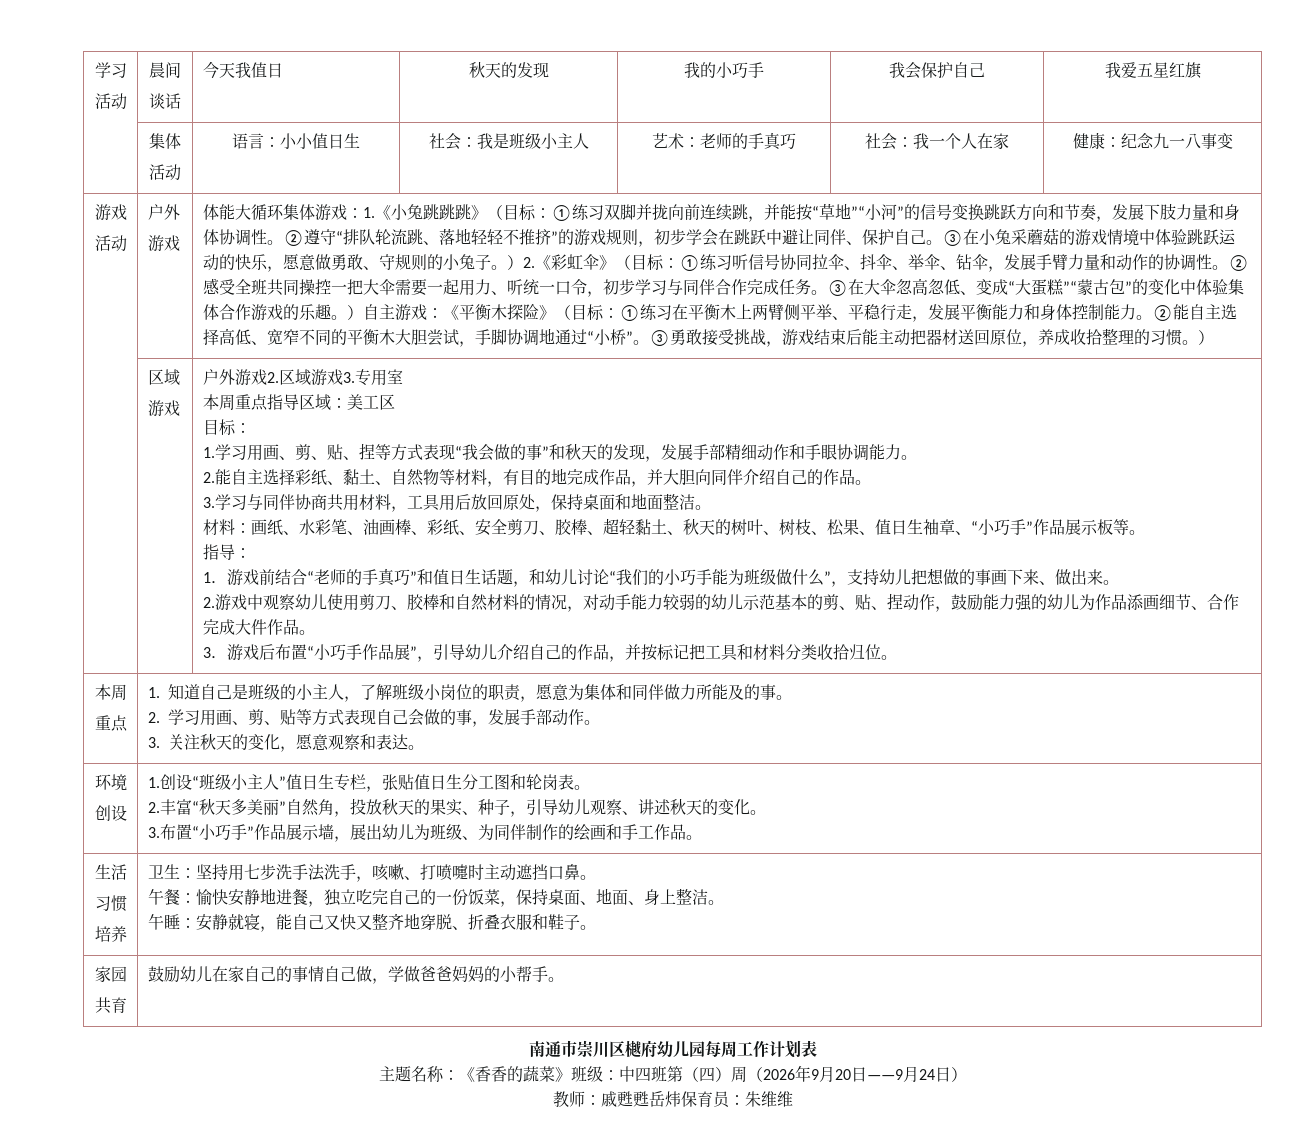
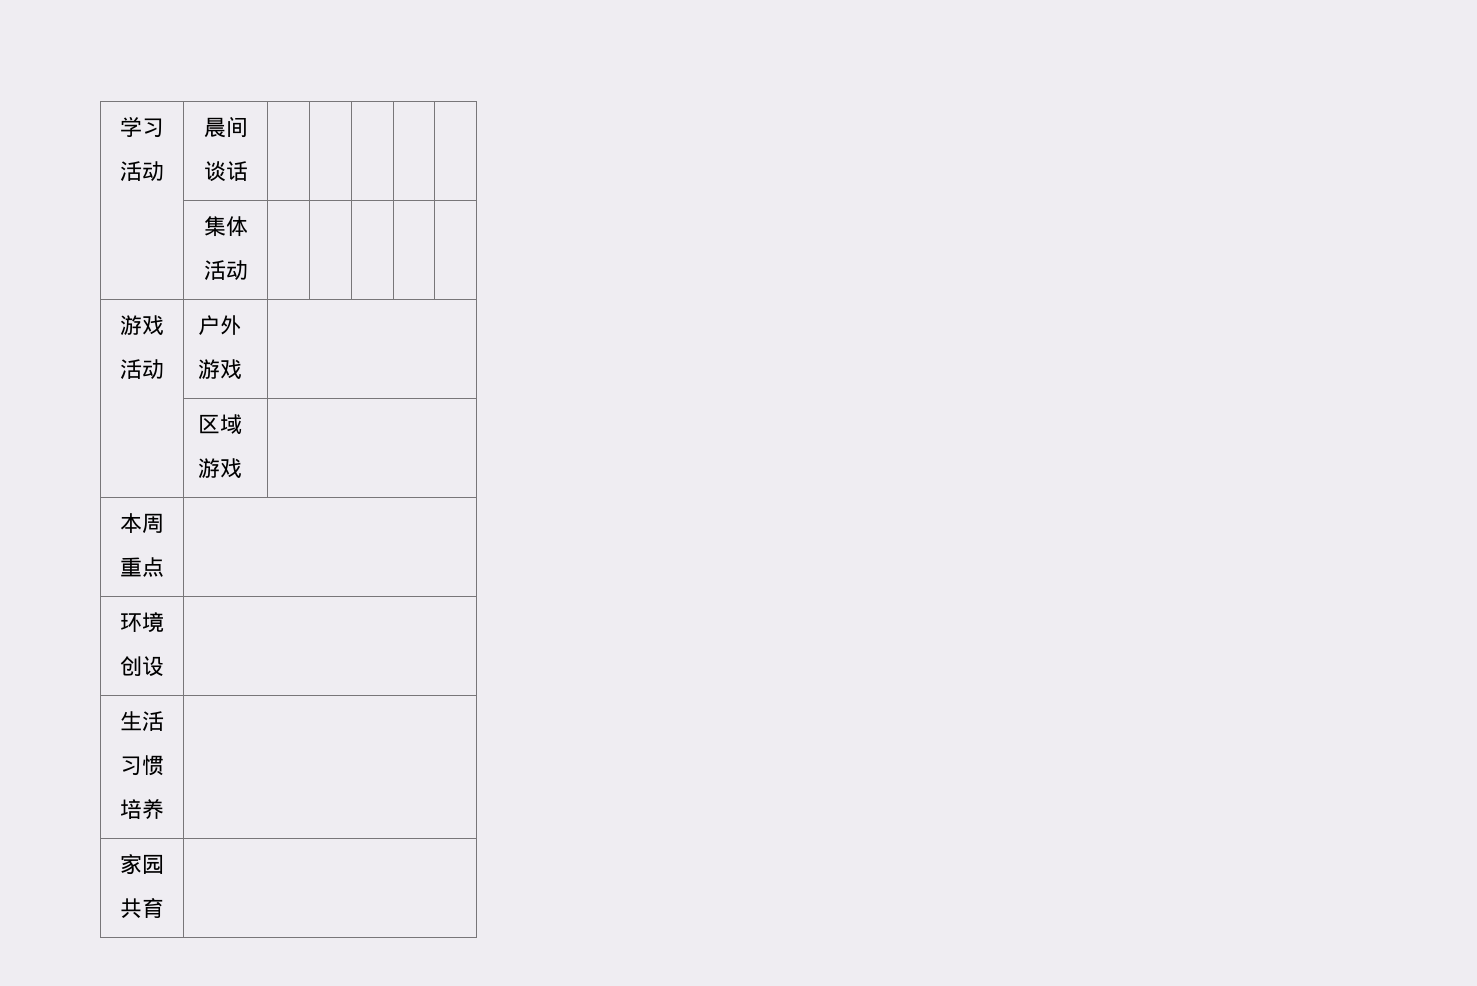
[203,61,284,79] [468,61,549,78] [684,62,764,79] [889,62,985,79] [1104,62,1201,79] [149,133,181,149] [149,164,181,181] [231,133,360,149] [428,133,589,150] [652,132,796,150] [865,133,1009,150] [1072,132,1233,149] [94,204,127,221] [94,235,127,252] [148,204,181,220] [148,235,181,252] [203,203,1241,222] [203,228,1237,247] [203,254,1250,272] [203,278,1245,297] [203,304,1238,322] [203,328,1215,347] [148,369,181,385] [148,400,181,417] [203,369,404,386] [203,394,396,411] [203,419,252,436] [203,443,918,462] [203,468,872,487] [203,493,712,512] [203,518,1146,536] [203,544,252,560] [203,568,1120,587] [203,593,1240,612] [203,619,316,635] [203,644,898,662] [94,684,127,701] [94,715,128,732] [148,684,793,702] [148,709,601,727] [148,733,425,752] [94,774,127,791] [94,805,127,821] [148,774,591,792] [148,798,767,817] [148,824,703,842] [94,864,127,880] [94,895,127,912] [94,926,127,942] [148,864,597,882] [148,888,725,907] [148,913,597,932] [94,966,127,983] [94,997,127,1014] [148,966,565,984] [528,1040,817,1058] [378,1065,967,1083] [552,1091,793,1108] 今天我值日 | 秋天的发现 | 我的小巧手 | 我会保护自己 | 我爱五星红旗 // | 集体 // 活动 | 语言：小小值日生 | 社会：我是班级小主人 | 艺术：老师的手真巧 | 社会：我一个人在家 | 健康：纪念九一八事变 // 游戏 // 活动 | 户外 // 游戏 | 体能大循环集体游戏：1.《小兔跳跳跳》（目标：①练习双脚并拢向前连续跳，并能按“草地”“小河”的信号变换跳跃方向和节奏，发展下肢力量和身体协调性。②遵守“排队轮流跳、落地轻轻不推挤”的游戏规则，初步学会在跳跃中避让同伴、保护自己。③在小兔采蘑菇的游戏情境中体验跳跃运动的快乐，愿意做勇敢、守规则的小兔子。）2.《彩虹伞》（目标：①练习听信号协同拉伞、抖伞、举伞、钻伞，发展手臂力量和动作的协调性。②感受全班共同操控一把大伞需要一起用力、听统一口令，初步学习与同伴合作完成任务。③在大伞忽高忽低、变成“大蛋糕”“蒙古包”的变化中体验集体合作游戏的乐趣。）自主游戏：《平衡木探险》（目标：①练习在平衡木上两臂侧平举、平稳行走，发展平衡能力和身体控制能力。②能自主选择高低、宽窄不同的平衡木大胆尝试，手脚协调地通过“小桥”。③勇敢接受挑战，游戏结束后能主动把器材送回原位，养成收拾整理的习惯。） // | 区域 // 游戏 | 户外游戏2.区域游戏3.专用室 // 本周重点指导区域：美工区 // 目标： // 1.学习用画、剪、贴、捏等方式表现“我会做的事”和秋天的发现，发展手部精细动作和手眼协调能力。 // 2.能自主选择彩纸、黏土、自然物等材料，有目的地完成作品，并大胆向同伴介绍自己的作品。 // 3.学习与同伴协商共用材料，工具用后放回原处，保持桌面和地面整洁。 // 材料：画纸、水彩笔、油画棒、彩纸、安全剪刀、胶棒、超轻黏土、秋天的树叶、树枝、松果、值日生袖章、“小巧手”作品展示板等。 // 指导： // 1．游戏前结合“老师的手真巧”和值日生话题，和幼儿讨论“我们的小巧手能为班级做什么”，支持幼儿把想做的事画下来、做出来。 // 2.游戏中观察幼儿使用剪刀、胶棒和自然材料的情况，对动手能力较弱的幼儿示范基本的剪、贴、捏动作，鼓励能力强的幼儿为作品添画细节、合作完成大件作品。 // 3．游戏后布置“小巧手作品展”，引导幼儿介绍自己的作品，并按标记把工具和材料分类收拾归位。 // 本周 // 重点 | 1.知道自己是班级的小主人，了解班级小岗位的职责，愿意为集体和同伴做力所能及的事。 // 2.学习用画、剪、贴等方式表现自己会做的事，发展手部动作。 // 3.关注秋天的变化，愿意观察和表达。 // 环境 // 创设 | 1.创设“班级小主人”值日生专栏，张贴值日生分工图和轮岗表。 // 2.丰富“秋天多美丽”自然角，投放秋天的果实、种子，引导幼儿观察、讲述秋天的变化。 // 3.布置“小巧手”作品展示墙，展出幼儿为班级、为同伴制作的绘画和手工作品。 // 生活 // 习惯 // 培养 | 卫生：坚持用七步洗手法洗手，咳嗽、打喷嚏时主动遮挡口鼻。 // 午餐：愉快安静地进餐，独立吃完自己的一份饭菜，保持桌面、地面、身上整洁。 // 午睡：安静就寝，能自己又快又整齐地穿脱、折叠衣服和鞋子。 // 家园 // 共育 | 鼓励幼儿在家自己的事情自己做，学做爸爸妈妈的小帮手。 // 南通市崇川区樾府幼儿园每周工作计划表 // 主题名称：《香香的蔬菜》班级：中四班第（四）周（2026年9月20日——9月24日） // 教师：戚甦甦岳炜保育员：朱维维 -> [203,216,248,237] [203,260,248,280] [120,315,164,336] [120,359,164,379] [198,315,243,335] [198,359,243,380] [198,414,243,435] [198,458,243,479] [120,513,164,533] [120,557,164,577] [120,612,164,633] [120,656,164,676] [120,711,164,731] [120,755,164,776] [120,799,164,819] [120,854,164,875] [120,898,164,918] | | | | // | 集体 // 活动 | | | | | // 游戏 // 活动 | 户外 // 游戏 | // | 区域 // 游戏 | // 本周 // 重点 | // 环境 // 创设 | // 生活 // 习惯 // 培养 | // 家园 // 共育 |

